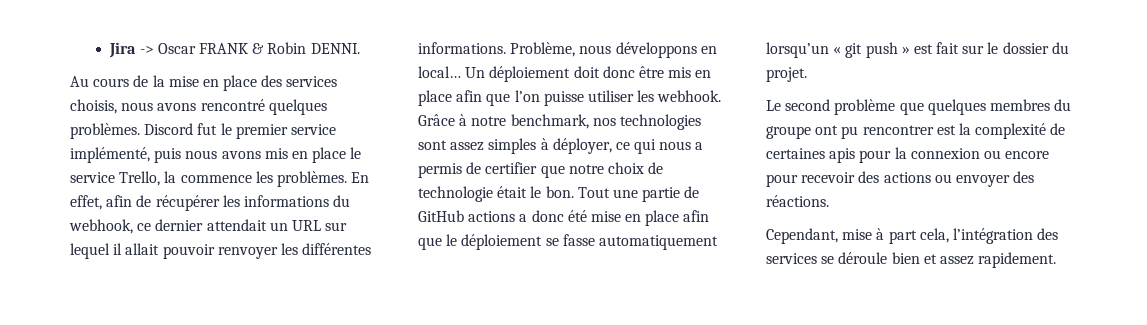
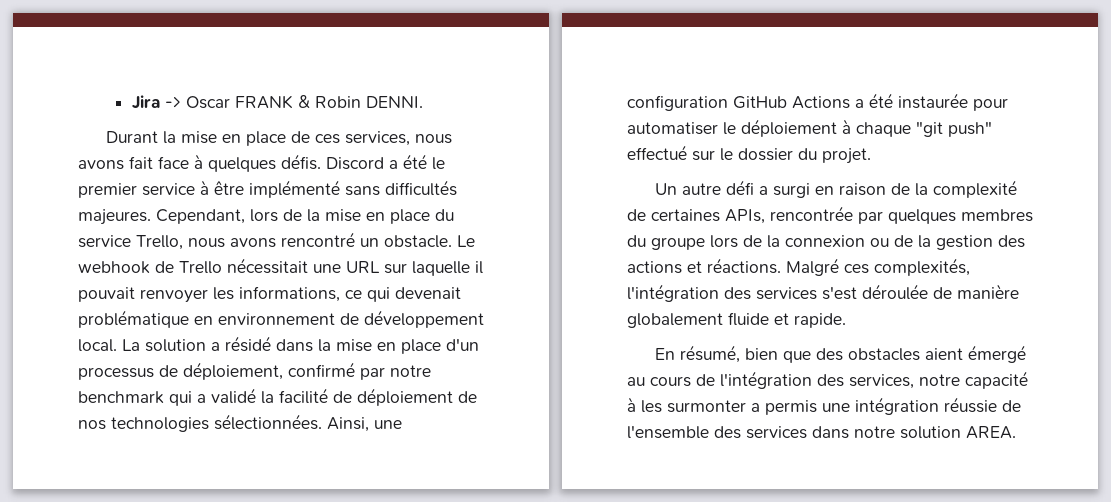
[70,76,130,87] Au cours -> [106,131,453,146] [78,154,445,172] [78,180,457,198] [78,209,278,225] Durant la mise en place de ces services, nous avons fait face à quelques défis. Discord a été le premier service à être implémenté sans difficultés majeures. Cependant, lors
[261,75,338,87] [70,99,327,115] [70,123,336,139] [70,147,362,163] [70,171,370,187] [70,195,351,211] [69,219,348,234] [70,243,372,259] [418,42,717,58] [418,66,712,82] [418,90,722,106] [418,114,701,130] [418,138,704,154] [418,162,664,178] [418,186,700,202] [418,210,710,226] [418,234,718,250] [766,42,960,58] des services choisis, nous avons rencontré quelques problèmes. Discord fut le premier service implémenté, puis nous avons mis en place le service Trello, la commence les problèmes. En effet, afin de récupérer les informations du webhook, ce dernier attendait un URL sur lequel il allait pouvoir renvoyer les différentes informations. Problème, nous développons en local… Un déploiement doit donc être mis en place afin que l’on puisse utiliser les webhook. Grâce à notre benchmark, nos technologies sont assez simples à déployer, ce qui nous a permis de certifier que notre choix de technologie était le bon. Tout une partie de GitHub actions a donc été mise en place afin que le déploiement se fasse automatiquement lorsqu’un « git push » est fait -> [435,209,454,221] [78,232,475,250] [78,258,483,276] [78,286,461,303] [78,310,484,328] [78,336,479,354] [78,362,431,380] [78,388,477,406] [78,414,402,432] [627,93,1008,111] [627,119,992,137] [627,145,687,160] du service Trello, nous avons rencontré un obstacle. Le webhook de Trello nécessitait une URL sur laquelle il pouvait renvoyer les informations, ce qui devenait problématique en environnement de développement local. La solution a résidé dans la mise en place d'un processus de déploiement, confirmé par notre benchmark qui a validé la facilité de déploiement de nos technologies sélectionnées. Ainsi, une configuration GitHub Actions a été instaurée pour automatiser le déploiement à chaque "git push" effectué
[766,99,1072,115] [766,123,1066,139] [766,147,1050,163] [766,171,1035,187] [766,195,829,207] [766,228,1059,244] [766,252,1057,268] Le second problème que quelques membres du groupe ont pu rencontrer est la complexité de certaines apis pour la connexion ou encore pour recevoir des actions ou envoyer des réactions. // Cependant, mise à part cela, l’intégration des services se déroule bien et assez rapidement. -> [655,180,1018,198] [627,206,1033,224] [627,235,1025,250] [627,258,970,276] [627,284,1019,302] [627,312,846,328] [655,345,1027,363] [627,371,1028,389] [627,397,1021,415] [627,425,1016,439] Un autre défi a surgi en raison de la complexité de certaines APIs, rencontrée par quelques membres du groupe lors de la connexion ou de la gestion des actions et réactions. Malgré ces complexités, l'intégration des services s'est déroulée de manière globalement fluide et rapide. // En résumé, bien que des obstacles aient émergé au cours de l'intégration des services, notre capacité à les surmonter a permis une intégration réussie de l'ensemble des services dans notre solution AREA.

